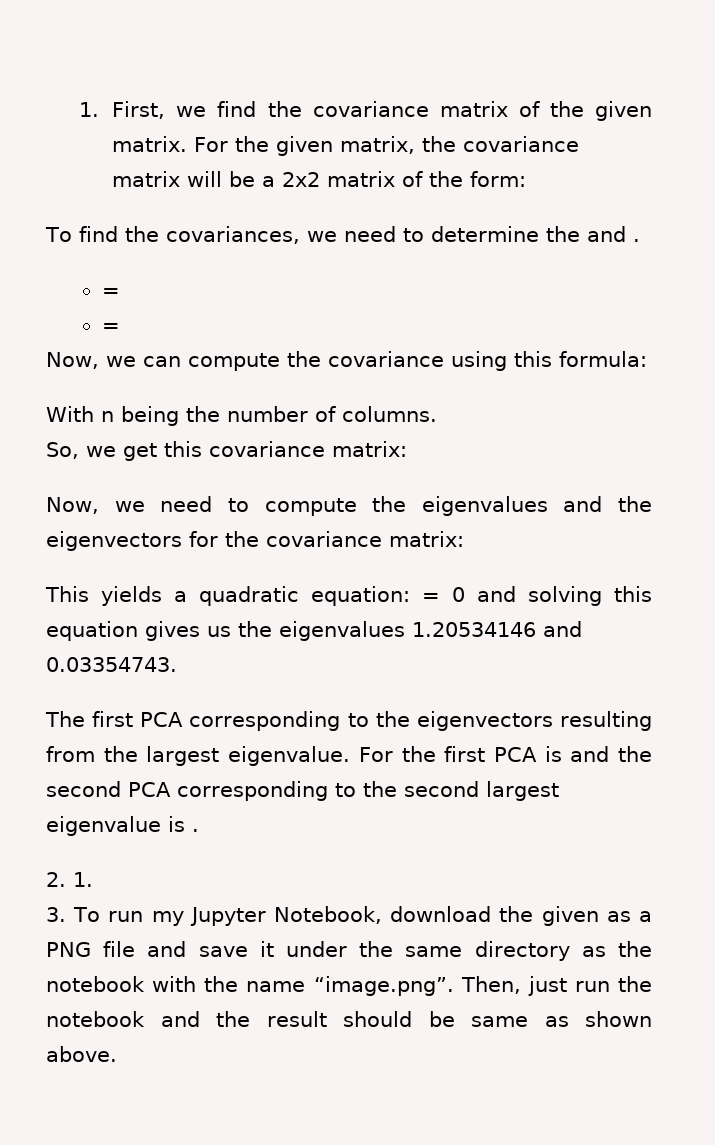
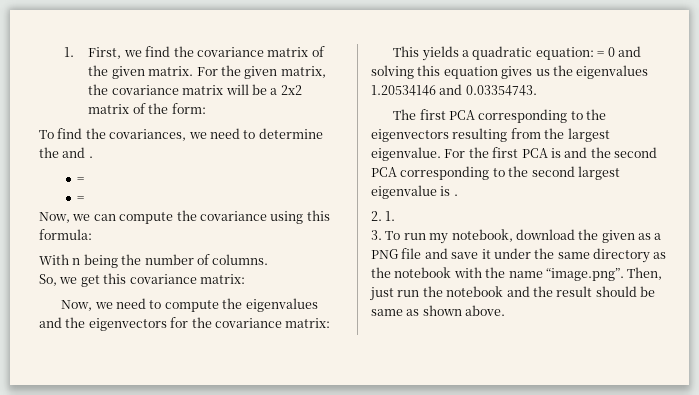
[189,906,382,926] Jupyter Notebook, -> [451,229,513,242] notebook,

